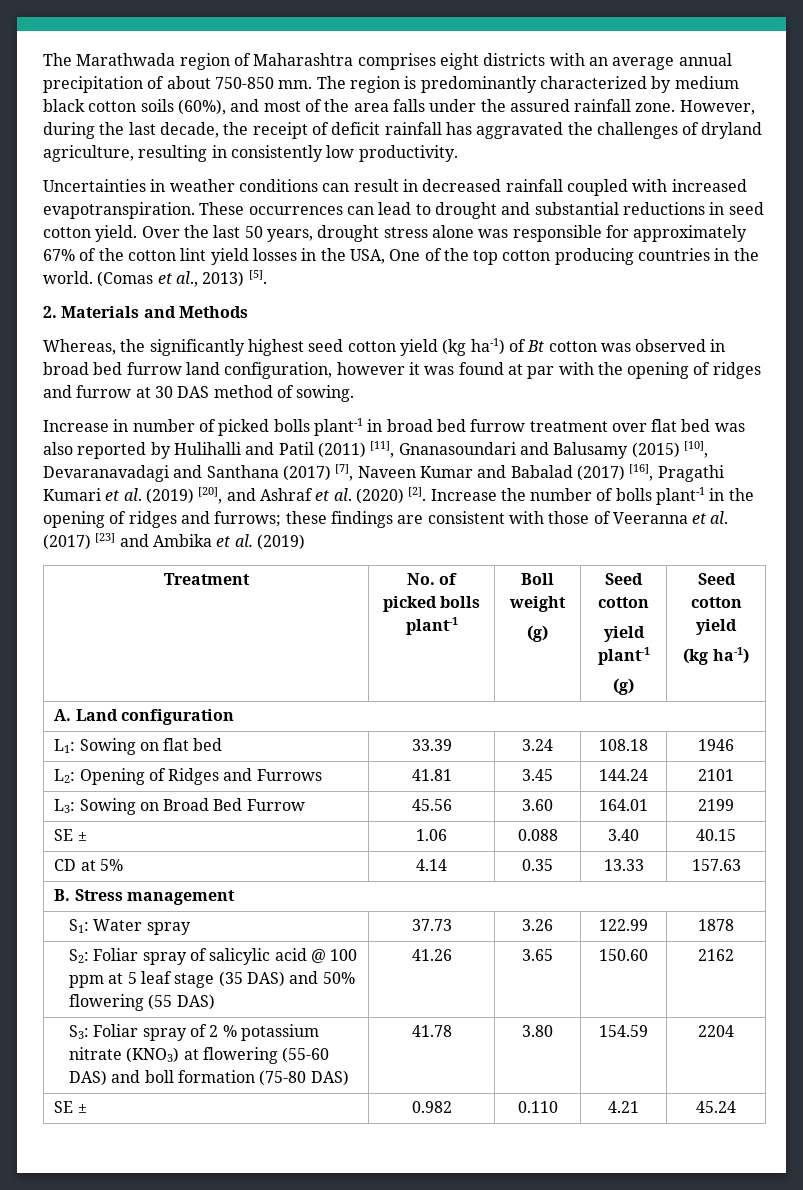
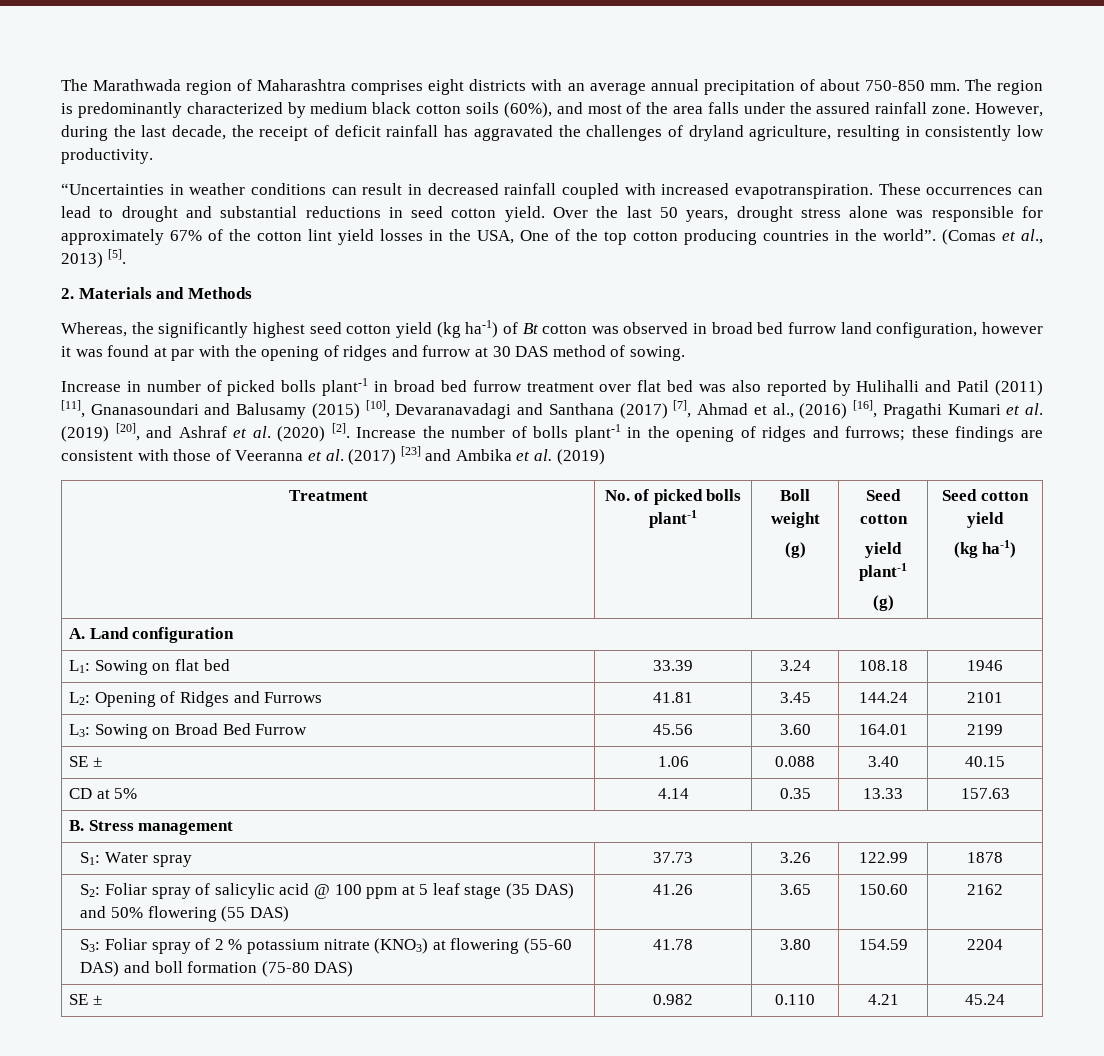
[43,179,146,192] Uncertainties -> [61,183,164,195] “Uncertainties
[43,271,93,284] world. -> [883,229,936,241] world”.
[357,465,625,481] Naveen Kumar and Babalad (2017) -> [697,403,848,419] Ahmad et al., (2016)

